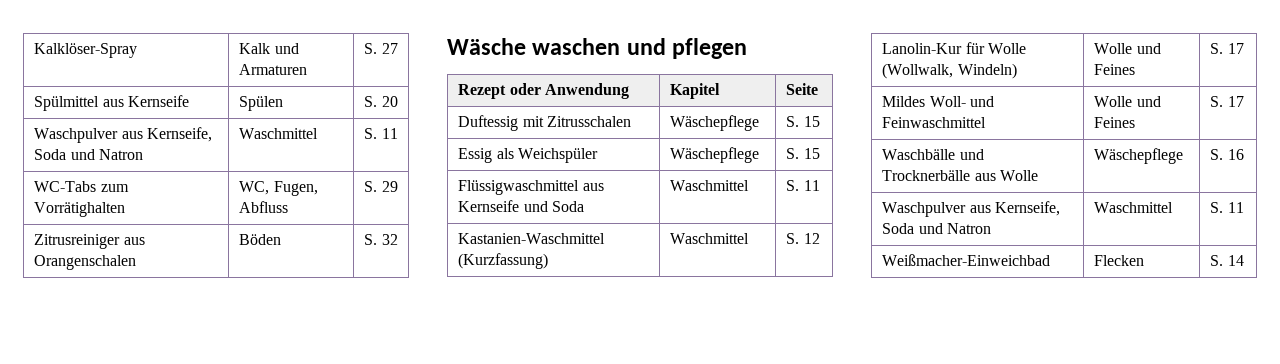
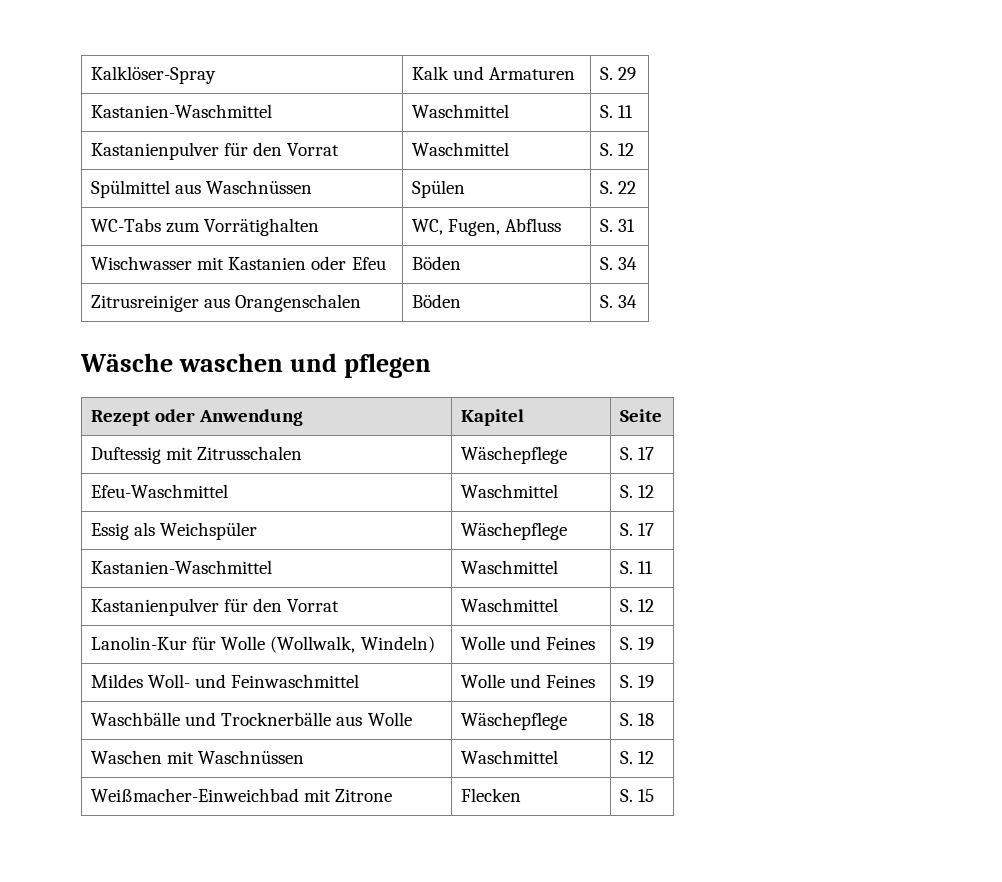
[381,43,398,54] [34,95,189,111] [239,96,284,111] [364,96,398,107] [34,127,212,143] [34,149,143,160] [239,128,319,139] [364,128,398,139] 27 // Spülmittel aus Kernseife | Spülen | S. 20 // Waschpulver aus Kernseife, Soda und Natron | Waschmittel | S. 11 -> [618,67,637,80] [91,104,273,118] [412,104,510,118] [600,105,634,118] [91,142,340,160] [412,142,510,156] [600,143,635,156] [91,180,313,198] [412,180,466,198] [600,181,637,194] 29 // Kastanien-Waschmittel | Waschmittel | S. 11 // Kastanienpulver für den Vorrat | Waschmittel | S. 12 // Spülmittel aus Waschnüssen | Spülen | S. 22
[381,181,398,192] 29 -> [618,219,636,232] [91,256,386,270] [412,256,462,270] [600,257,638,270] 31 // Wischwasser mit Kastanien oder Efeu | Böden | S. 34
[381,234,398,245] 32 -> [618,295,638,308] 34
[803,116,820,127] 15 -> [638,447,655,460] [91,484,229,498] [461,484,559,498] [620,485,655,498] 17 // Efeu-Waschmittel | Waschmittel | S. 12
[803,148,820,159] [458,180,604,195] [458,200,584,212] [670,180,750,191] [786,180,820,191] [458,233,606,244] [458,253,549,269] 15 // Flüssigwaschmittel aus Kernseife und Soda | Waschmittel | S. 11 // Kastanien-Waschmittel (Kurzfassung) -> [638,523,655,536] [91,560,273,574] [461,560,559,574] [620,561,654,574] [91,598,340,616] 17 // Kastanien-Waschmittel | Waschmittel | S. 11 // Kastanienpulver für den Vorrat
[1227,43,1244,54] 17 -> [638,637,655,650] 19
[1227,96,1244,107] 17 -> [638,675,655,688] 19
[1227,149,1244,160] [882,201,1060,217] [882,223,991,234] [1094,202,1174,213] [1210,202,1244,213] 16 // Waschpulver aus Kernseife, Soda und Natron | Waschmittel | S. 11 -> [638,713,655,726] [91,750,305,764] [461,750,559,764] [620,751,655,764] 18 // Waschen mit Waschnüssen | Waschmittel | S. 12
(1051, 260) none -> [304,789,393,802] mit Zitrone
[1227,255,1244,266] 14 -> [638,789,655,802] 15

